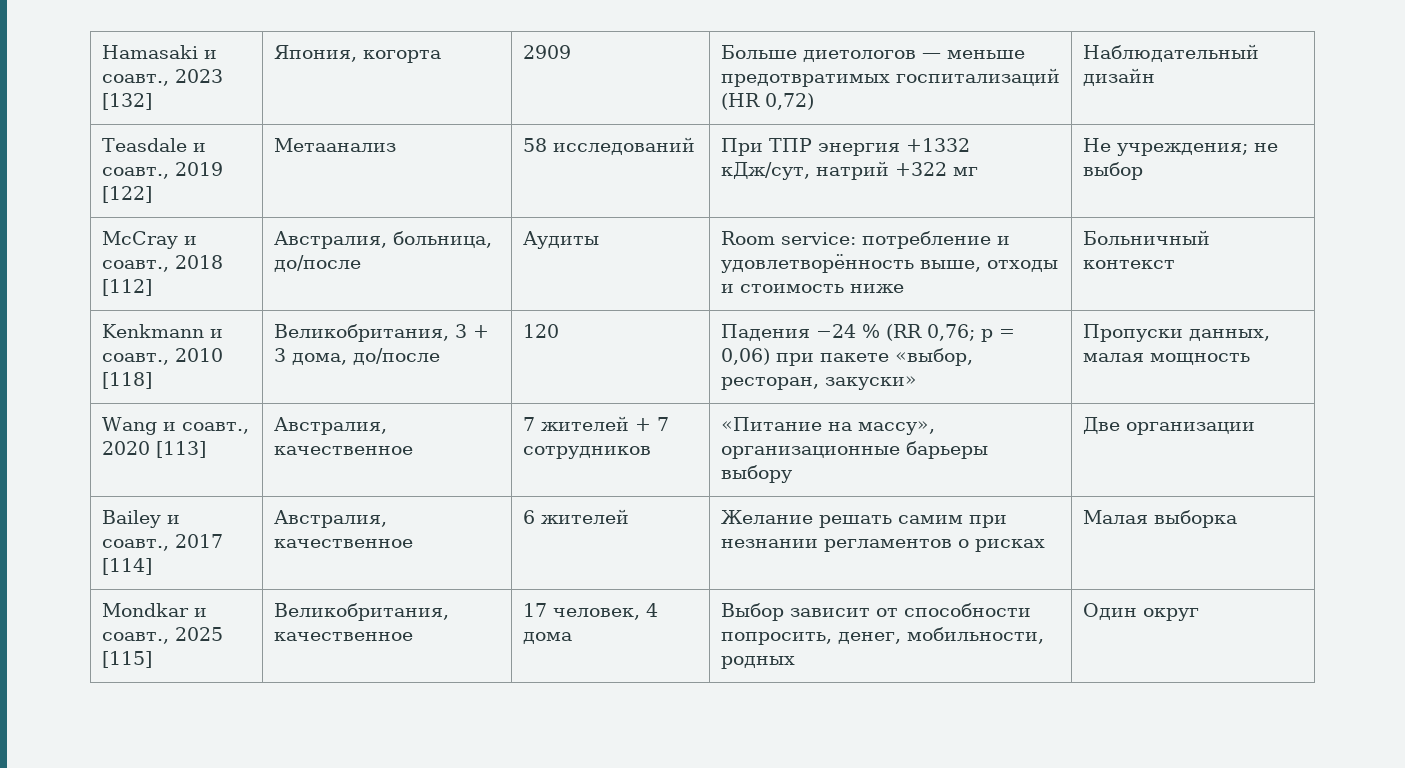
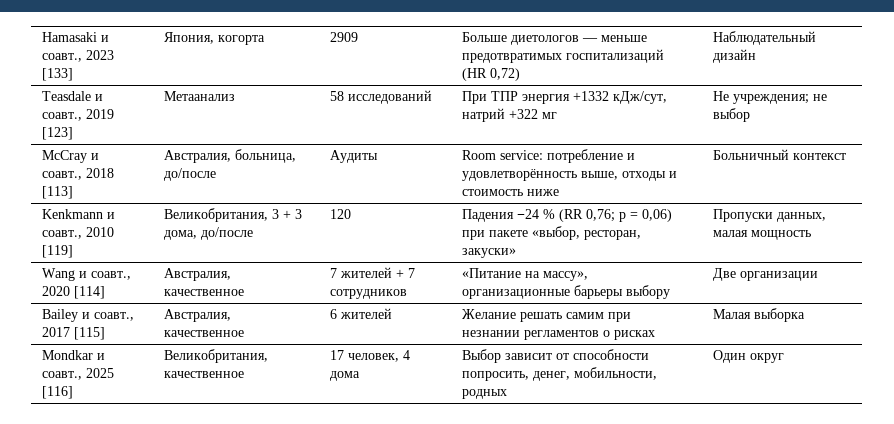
[101,93,152,110] [132] -> [42,68,74,81] [133]
[101,186,152,203] [122] -> [42,127,74,140] [123]
[101,279,152,296] [112] -> [42,186,74,199] [113]
[101,372,152,389] [118] -> [42,245,74,258] [119]
[155,441,206,458] [113] -> [74,286,106,299] [114]
[101,558,152,575] [114] -> [74,327,106,340] [115]
[101,651,152,668] [115] -> [42,386,74,399] [116]

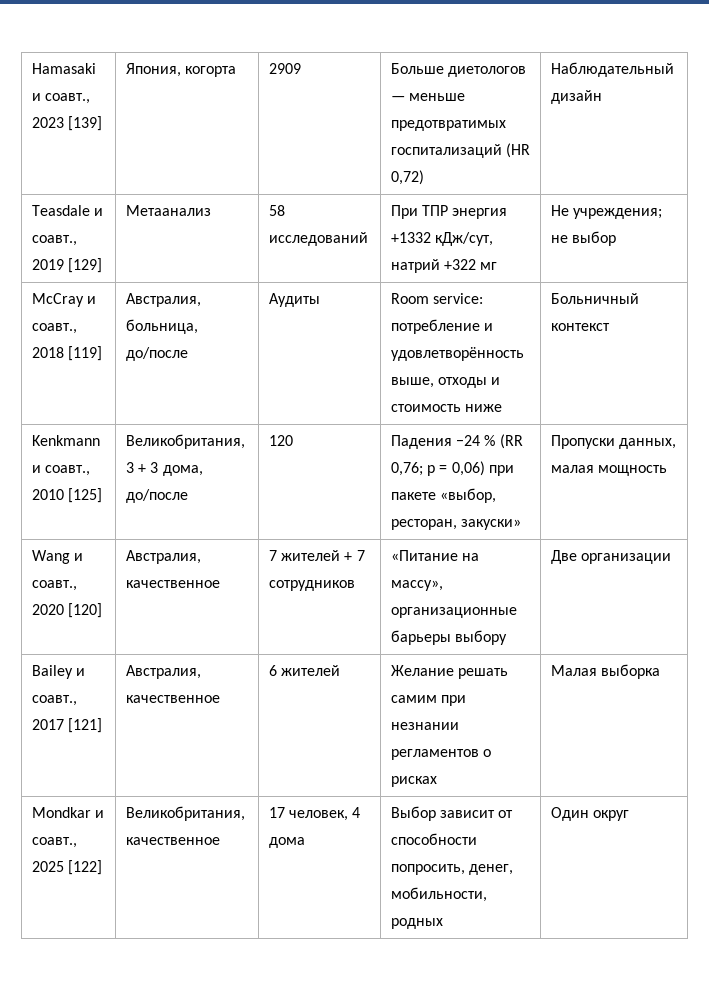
[42,68,74,81] [133] -> [68,116,103,131] [139]
[42,127,74,140] [123] -> [68,258,103,273] [129]
[42,186,74,199] [113] -> [68,346,103,361] [119]
[42,245,74,258] [119] -> [68,488,103,503] [125]
[74,286,106,299] [114] -> [68,603,103,618] [120]
[74,327,106,340] [115] -> [68,718,103,733] [121]
[42,386,74,399] [116] -> [68,860,103,875] [122]

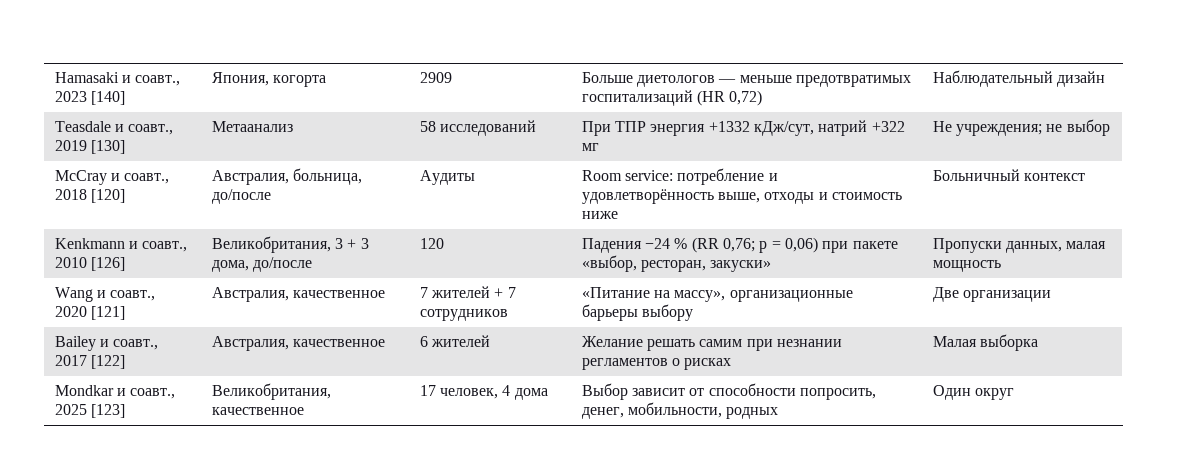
[68,116,103,131] [139] -> [91,91,126,105] [140]
[68,258,103,273] [129] -> [91,140,126,154] [130]
[68,346,103,361] [119] -> [91,189,126,203] [120]
[68,488,103,503] [125] -> [91,257,126,271] [126]
[68,603,103,618] [120] -> [91,306,126,320] [121]
[68,718,103,733] [121] -> [91,355,126,369] [122]
[68,860,103,875] [122] -> [91,404,126,418] [123]

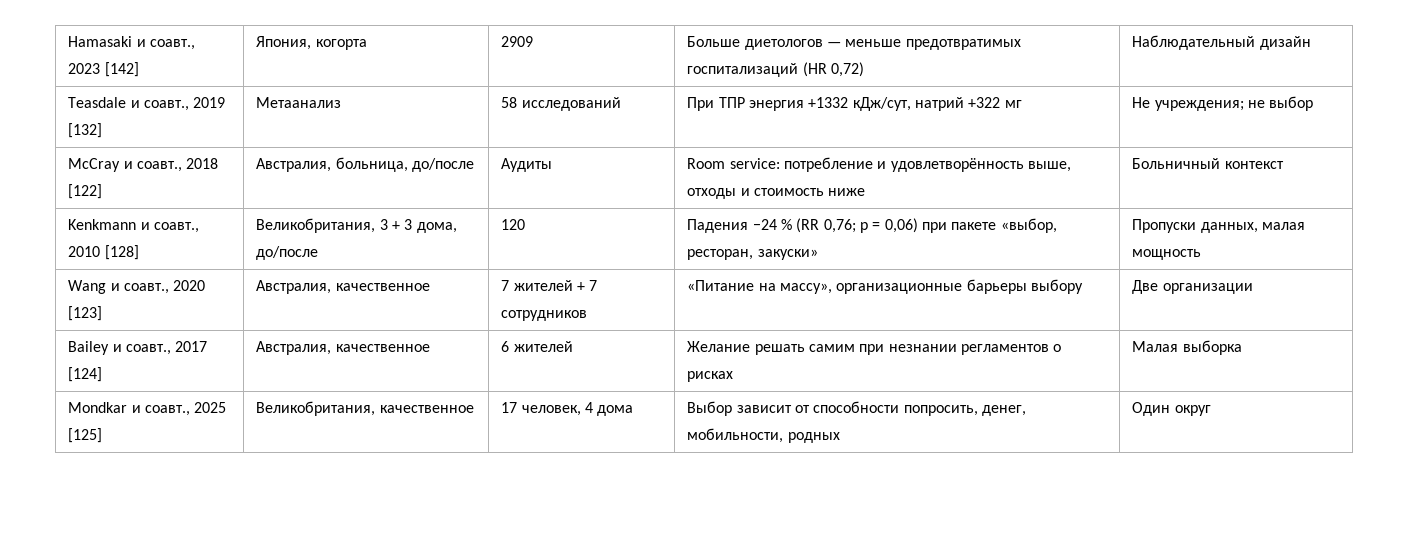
[91,91,126,105] [140] -> [104,62,139,77] [142]
[91,140,126,154] [130] -> [68,123,103,138] [132]
[91,189,126,203] [120] -> [68,184,103,199] [122]
[91,257,126,271] [126] -> [104,245,139,260] [128]
[91,306,126,320] [121] -> [68,306,103,321] [123]
[91,355,126,369] [122] -> [68,367,103,382] [124]
[91,404,126,418] [123] -> [68,428,103,443] [125]

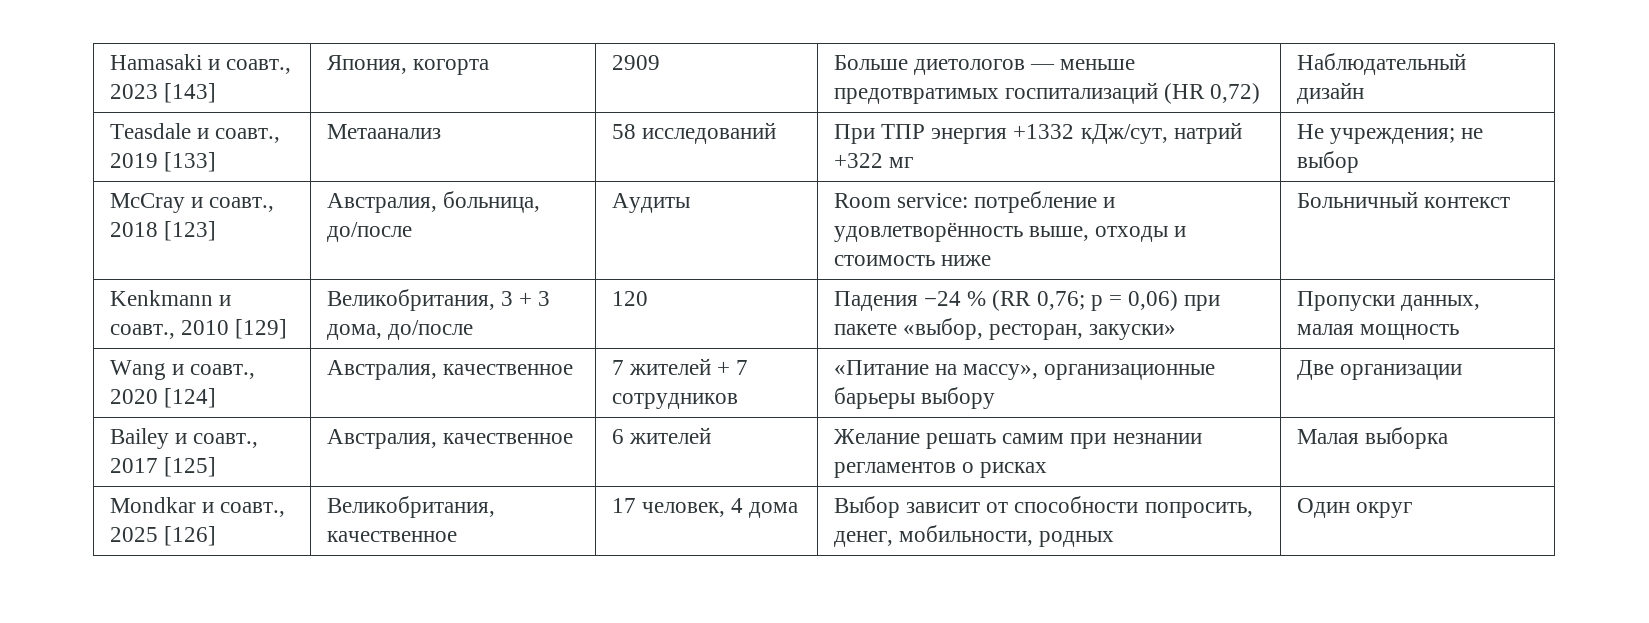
[104,62,139,77] [142] -> [163,83,216,103] [143]
[68,123,103,138] [132] -> [163,152,216,172] [133]
[68,184,103,199] [122] -> [163,221,216,241] [123]
[104,245,139,260] [128] -> [235,319,288,339] [129]
[68,306,103,321] [123] -> [163,388,216,408] [124]
[68,367,103,382] [124] -> [163,457,216,477] [125]
[68,428,103,443] [125] -> [163,526,216,546] [126]

